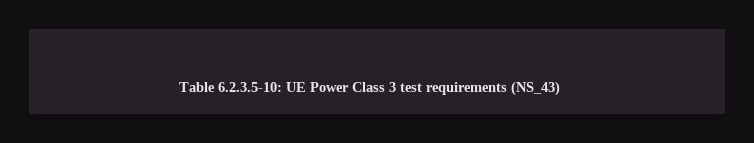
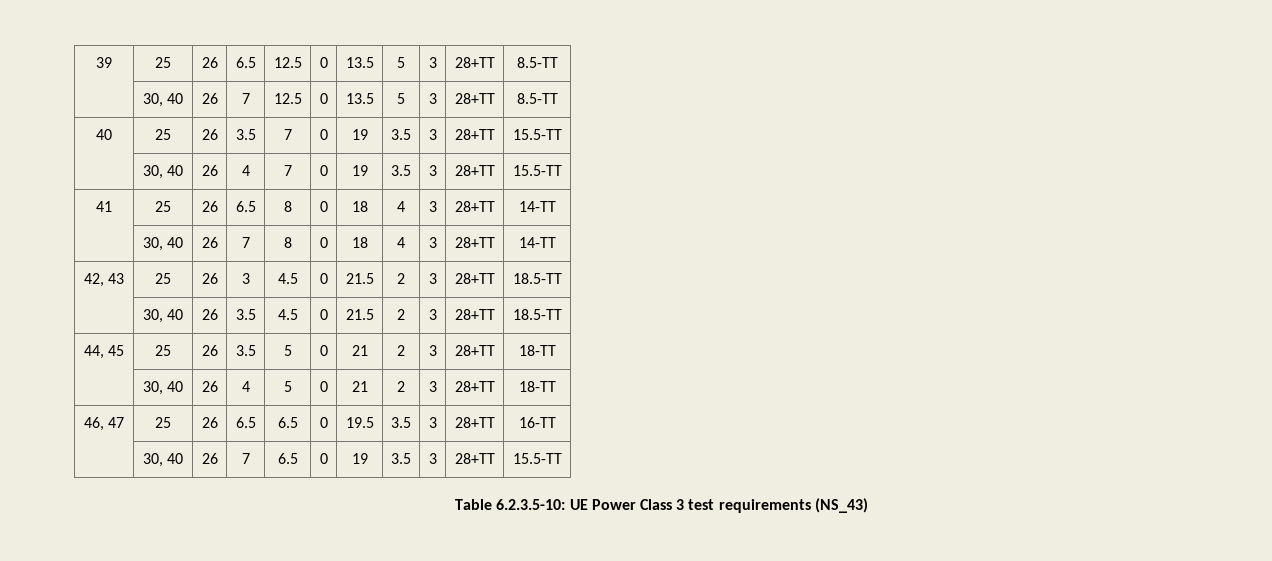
(178, 87) none -> [96,57,112,68] [155,57,171,68] [201,57,218,68] [235,57,256,68] [273,57,302,68] [319,57,328,68] [345,57,374,68] [397,57,405,68] [428,57,437,68] [454,57,495,68] [516,57,558,68] [142,93,184,107] [201,93,218,104] [241,93,250,104] [273,93,302,104] [319,93,328,104] [345,93,374,104] [397,93,405,104] [428,93,437,104] [454,93,495,104] [516,93,558,104] [96,129,112,140] [155,129,171,140] [201,129,218,140] [235,129,256,140] [283,129,292,140] [319,129,328,140] [351,129,368,140] [391,129,411,140] [428,129,437,140] [454,129,495,140] [512,129,562,140] [142,165,184,179] [201,165,218,176] [241,165,250,176] [283,165,292,176] [319,165,328,176] [351,165,368,176] [391,165,411,176] [428,165,437,176] [454,165,495,176] [512,165,562,176] [96,201,112,212] [155,201,171,212] [201,201,218,212] [235,201,256,212] [283,201,292,212] [319,201,328,212] [351,201,368,212] [397,201,405,212] [428,201,437,212] [454,201,495,212] [518,201,556,212] [142,237,184,251] [201,237,218,248] [241,237,250,248] [283,237,292,248] [319,237,328,248] [351,237,368,248] [397,237,405,248] [428,237,437,248] [454,237,495,248] [518,237,556,248] [83,273,125,287] [155,273,171,284] [201,273,218,284] [241,273,250,284] [277,273,298,284] [319,273,328,284] [345,273,374,284] [397,273,405,284] [428,273,437,284] [454,273,495,284] [512,273,562,284] [142,309,184,323] [201,309,218,320] [235,309,256,320] [277,309,298,320] [319,309,328,320] [345,309,374,320] [397,309,405,320] [428,309,437,320] [454,309,495,320] [512,309,562,320] [83,345,125,359] [155,345,171,356] [201,345,218,356] [235,345,256,356] [283,345,292,356] [319,345,328,356] [351,345,368,356] [397,345,405,356] [428,345,437,356] [454,345,495,356] [518,345,556,356] [142,381,184,395] [201,381,218,392] [241,381,250,392] [283,381,292,392] [319,381,328,392] [351,381,368,392] [397,381,405,392] [428,381,437,392] [454,381,495,392] [518,381,556,392] [83,417,125,431] [155,417,171,428] [201,417,218,428] [235,417,256,428] [277,417,298,428] [319,417,328,428] [345,417,374,428] [391,417,411,428] [428,417,437,428] [454,417,495,428] [518,417,556,428] [142,453,184,467] [201,453,218,464] [241,453,250,464] [277,453,298,464] [319,453,328,464] [351,453,368,464] [391,453,411,464] [428,453,437,464] [454,453,495,464] [512,453,562,464] 39 | 25 | 26 | 6.5 | 12.5 | 0 | 13.5 | 5 | 3 | 28+TT | 8.5-TT // | 30, 40 | 26 | 7 | 12.5 | 0 | 13.5 | 5 | 3 | 28+TT | 8.5-TT // 40 | 25 | 26 | 3.5 | 7 | 0 | 19 | 3.5 | 3 | 28+TT | 15.5-TT // | 30, 40 | 26 | 4 | 7 | 0 | 19 | 3.5 | 3 | 28+TT | 15.5-TT // 41 | 25 | 26 | 6.5 | 8 | 0 | 18 | 4 | 3 | 28+TT | 14-TT // | 30, 40 | 26 | 7 | 8 | 0 | 18 | 4 | 3 | 28+TT | 14-TT // 42, 43 | 25 | 26 | 3 | 4.5 | 0 | 21.5 | 2 | 3 | 28+TT | 18.5-TT // | 30, 40 | 26 | 3.5 | 4.5 | 0 | 21.5 | 2 | 3 | 28+TT | 18.5-TT // 44, 45 | 25 | 26 | 3.5 | 5 | 0 | 21 | 2 | 3 | 28+TT | 18-TT // | 30, 40 | 26 | 4 | 5 | 0 | 21 | 2 | 3 | 28+TT | 18-TT // 46, 47 | 25 | 26 | 6.5 | 6.5 | 0 | 19.5 | 3.5 | 3 | 28+TT | 16-TT // | 30, 40 | 26 | 7 | 6.5 | 0 | 19 | 3.5 | 3 | 28+TT | 15.5-TT //

